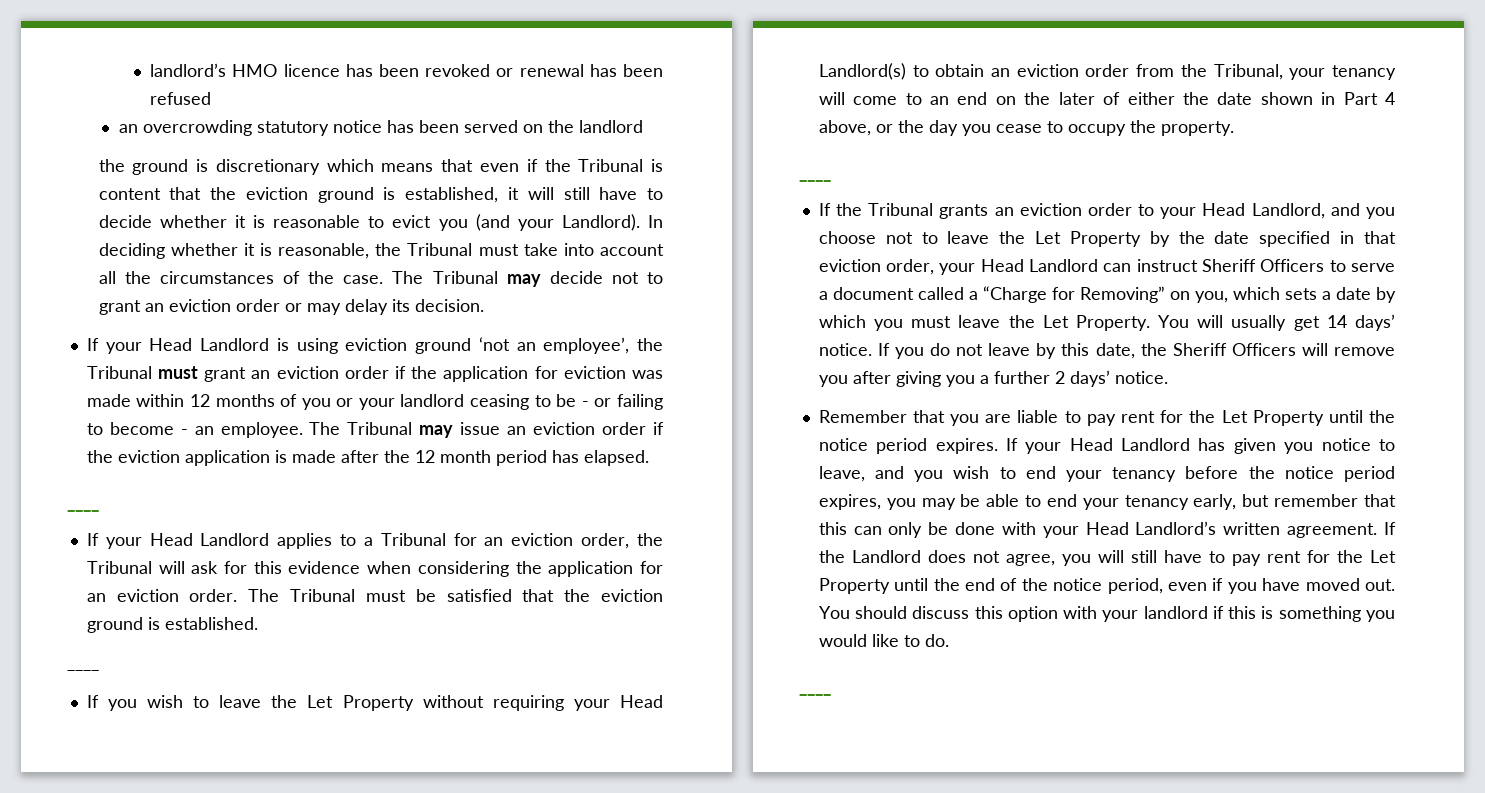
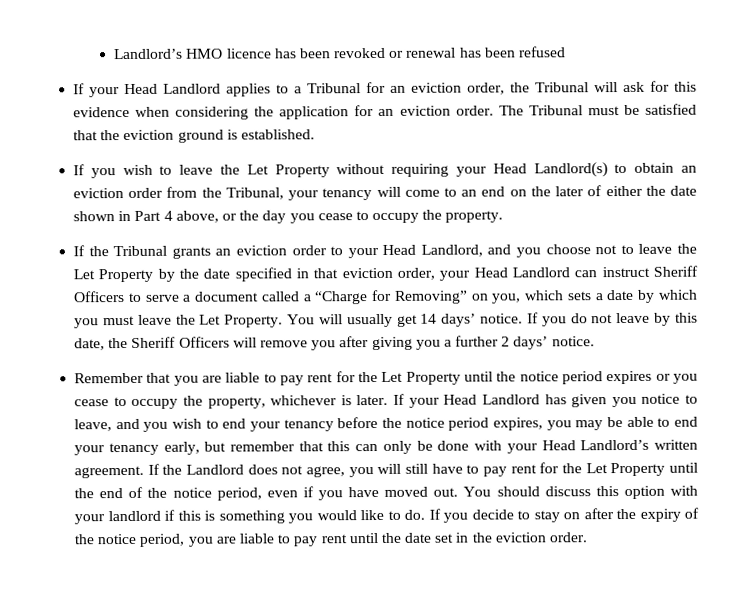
[150,63,227,77] landlord’s -> [114,48,184,60] Landlord’s
[118,120,643,136] [98,159,663,175] [98,187,663,203] [98,214,663,231] [98,243,664,259] [98,271,663,287] [98,299,484,315] [86,337,663,354] [86,366,663,382] [86,394,663,410] [86,422,665,438] [86,450,649,466] [67,509,99,512] // an overcrowding statutory notice has been served on the landlord // the ground is discretionary which means that even if the Tribunal is content that the eviction ground is established, it will still have to decide whether it is reasonable to evict you (and your Landlord). In deciding whether it is reasonable, the Tribunal must take into account all the circumstances of the case. The Tribunal may decide not to grant an eviction order or may delay its decision. // If your Head Landlord is using eviction ground ‘not an employee’, the Tribunal must grant an eviction order if the application for eviction was made within 12 months of you or your landlord ceasing to be - or failing to become - an employee. The Tribunal may issue an eviction order if the eviction application is made after the 12 month period has elapsed. // ____ -> (567, 52) none
[67,669,99,671] // ____ -> (315, 134) none
[799,179,831,182] // ____ -> (504, 216) none
[935,438,998,454] expires. -> [606,370,698,385] [74,394,389,409] expires or you cease to occupy the property, whichever is later.
[799,693,831,696] // ____ -> [428,507,699,523] [74,532,588,547] If you decide to stay on after the expiry of the notice period, you are liable to pay rent until the date set in the eviction order.

